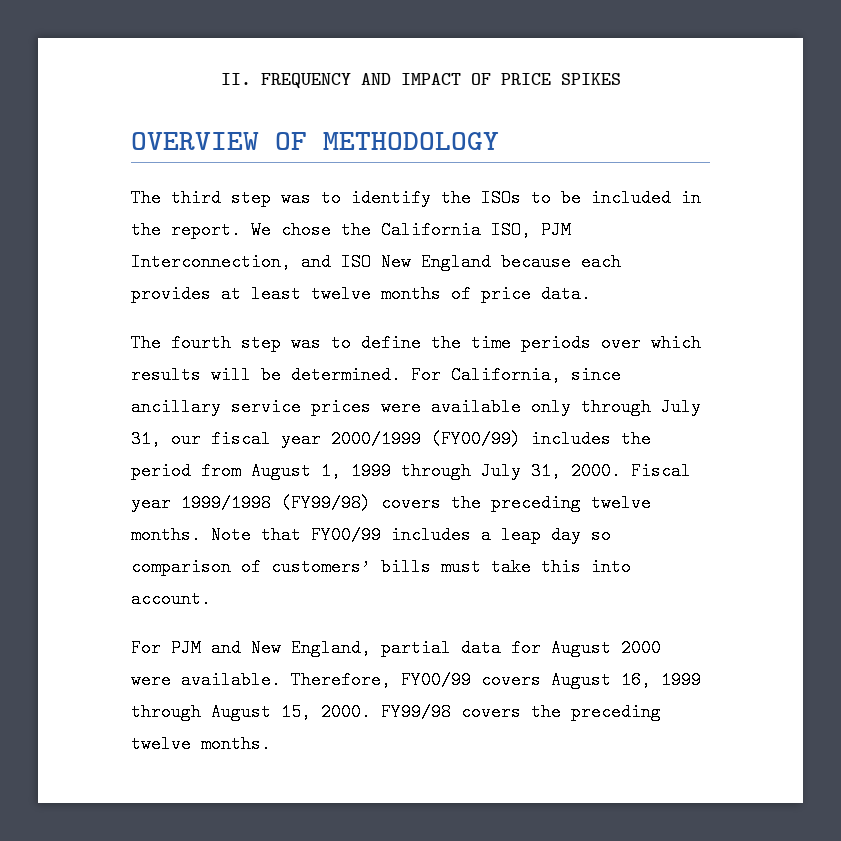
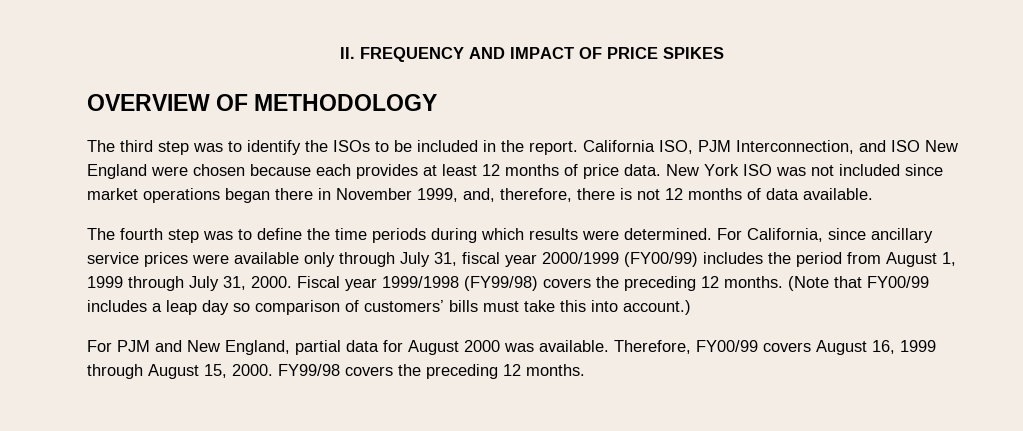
[251,221,371,239] We chose the -> (578, 148) none
(491, 262) none -> [151,164,245,176] were chosen
[311,285,371,303] twelve -> [482,164,500,176] 12
(591, 294) none -> [666,164,943,176] [87,188,873,203] New York ISO was not included since market operations began there in November 1999, and, therefore, there is not 12 months of data available.
[601,334,641,352] over -> [431,228,477,243] during
[211,366,281,384] will be -> [582,230,619,240] were
[171,430,201,448] our -> (457, 259) none
[591,494,651,512] [131,526,251,544] twelve months. Note -> [701,276,829,291] 12 months. (Note
[131,590,211,608] account. -> [623,300,691,315] account.)
[131,671,171,689] were -> [504,343,534,352] was
[131,735,191,753] twelve -> [503,364,521,376] 12

